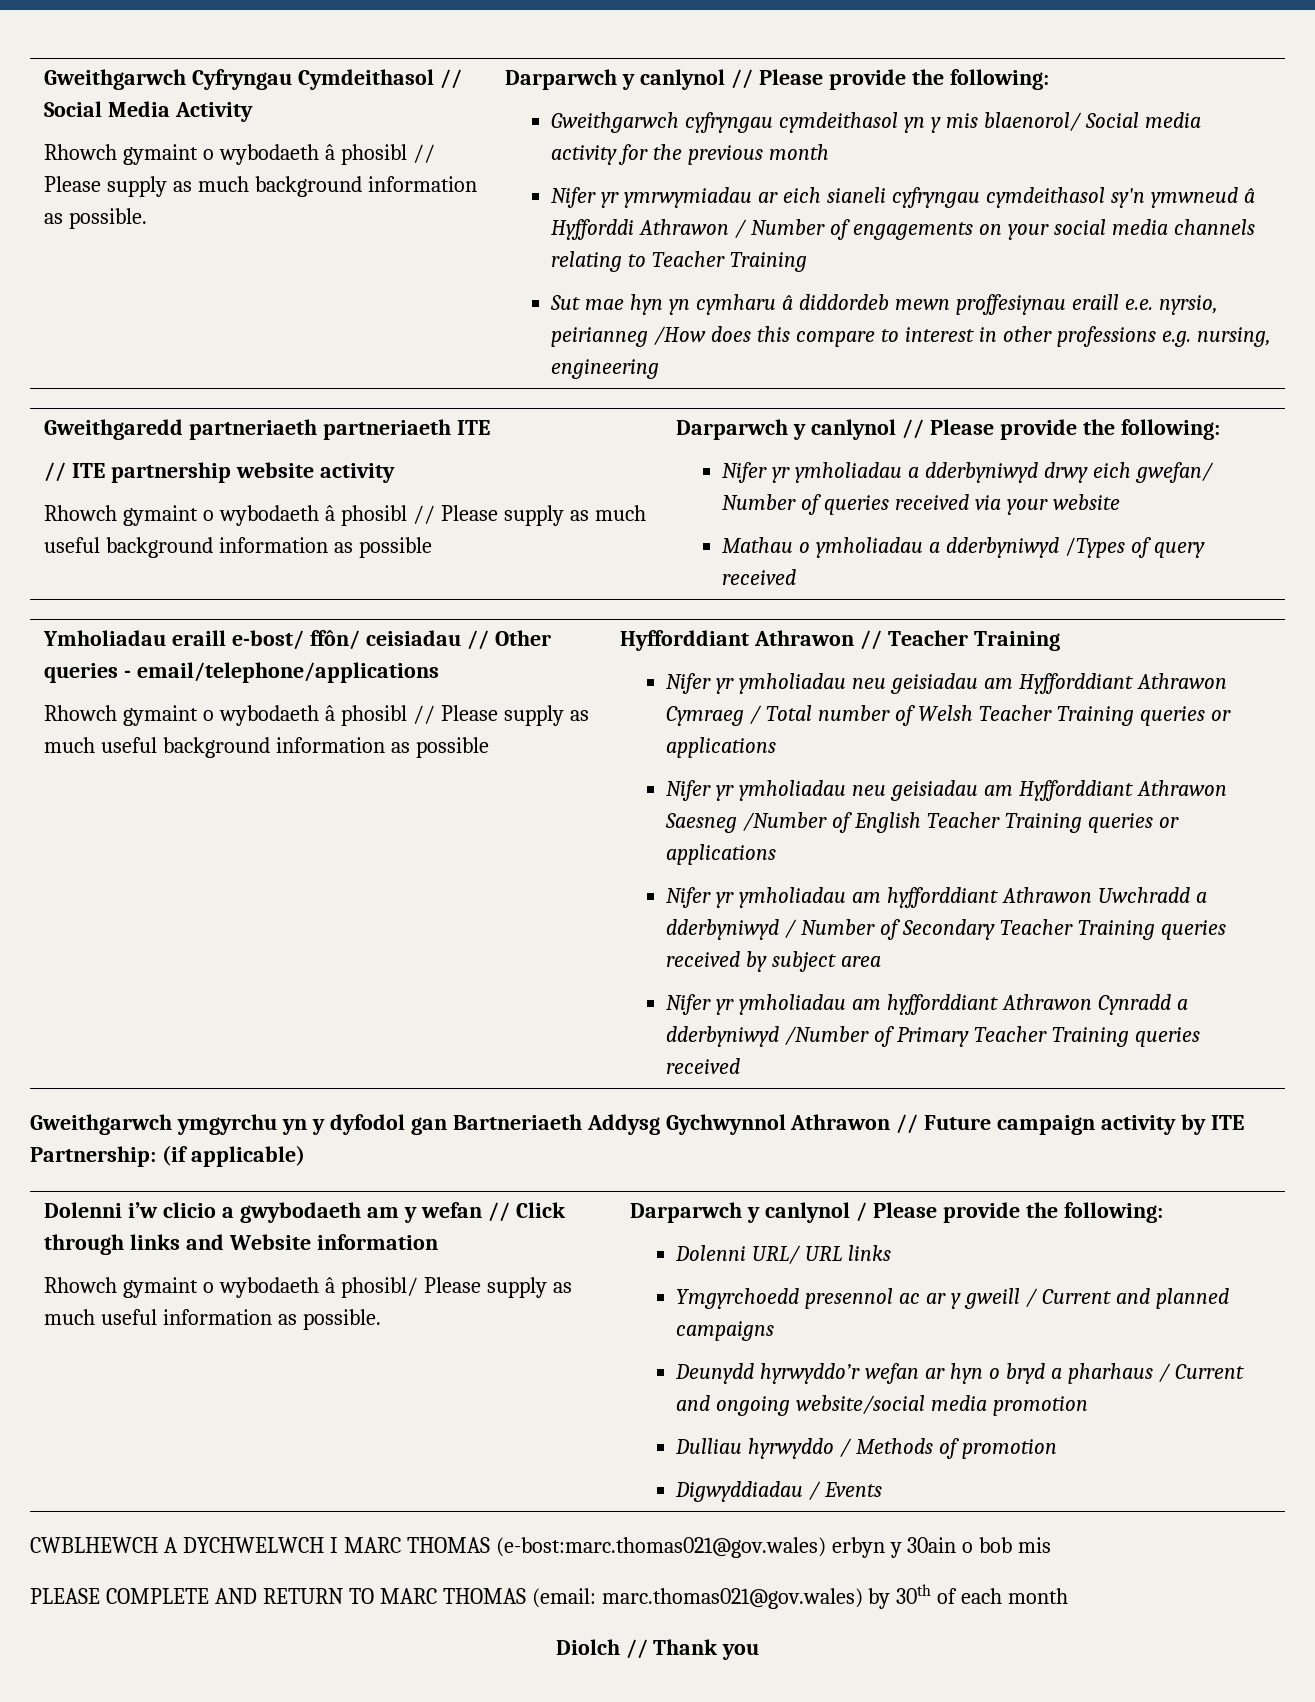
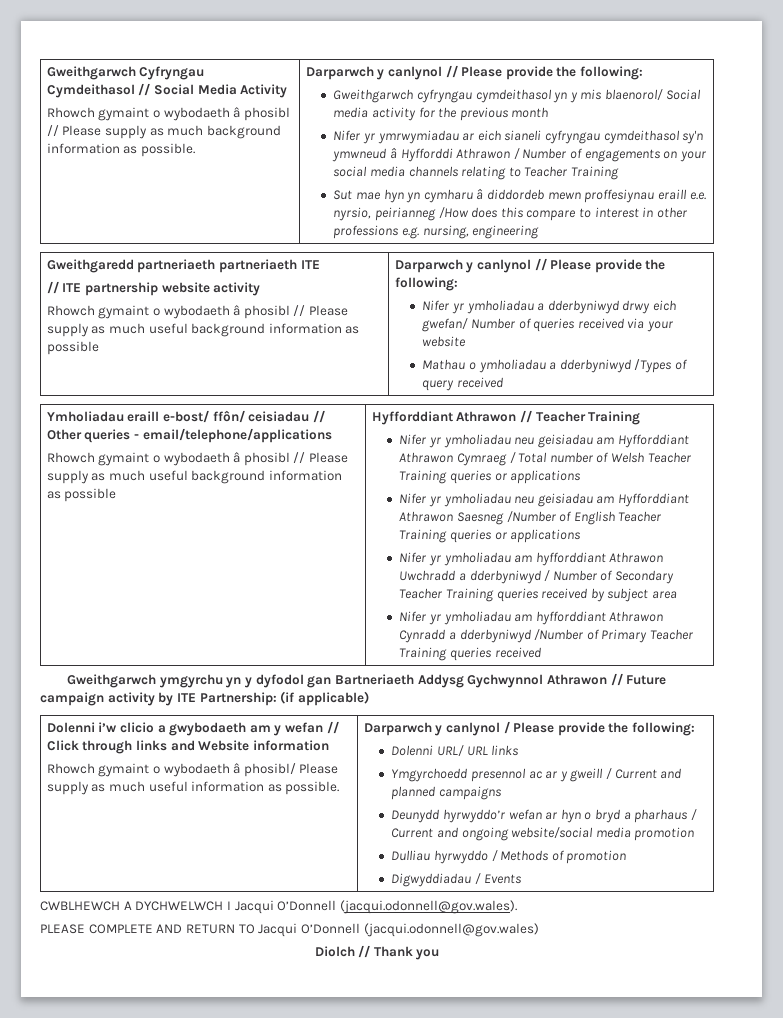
[343,1537,1052,1558] MARC THOMAS (e-bost:marc.thomas021@gov.wales) erbyn y 30ain o bob mis -> [234,900,517,914] Jacqui O’Donnell (jacqui.odonnell@gov.wales).
[379,1584,1069,1609] MARC THOMAS (email: marc.thomas021@gov.wales) by 30th of each month -> [258,923,539,937] Jacqui O’Donnell (jacqui.odonnell@gov.wales)

